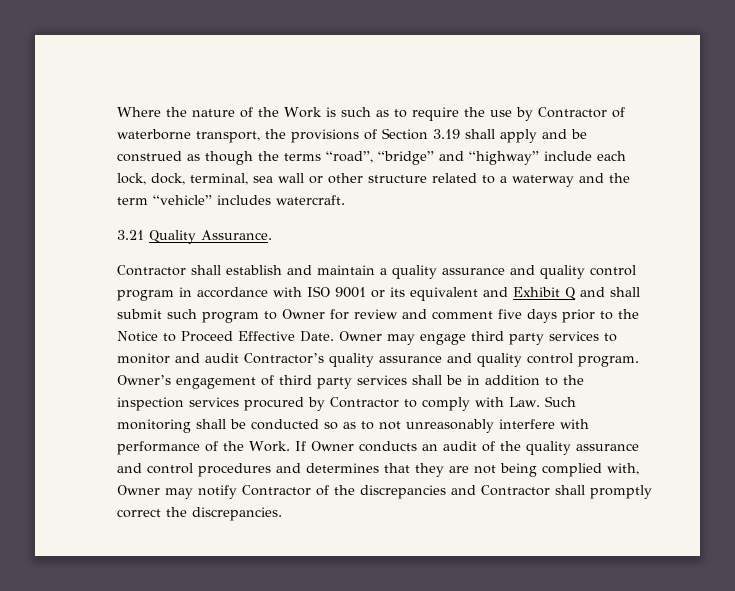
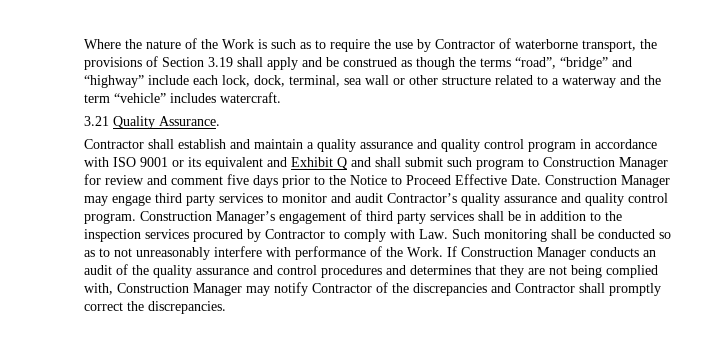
[282,309,326,319] Owner -> [542,157,668,170] Construction Manager
[339,331,383,341] Owner -> [544,175,670,188] Construction Manager
[117,375,172,385] Owner’s -> [139,211,275,224] Construction Manager’s
[311,441,355,451] Owner -> [460,247,586,260] Construction Manager
[117,485,161,495] Owner -> [116,283,242,296] Construction Manager

